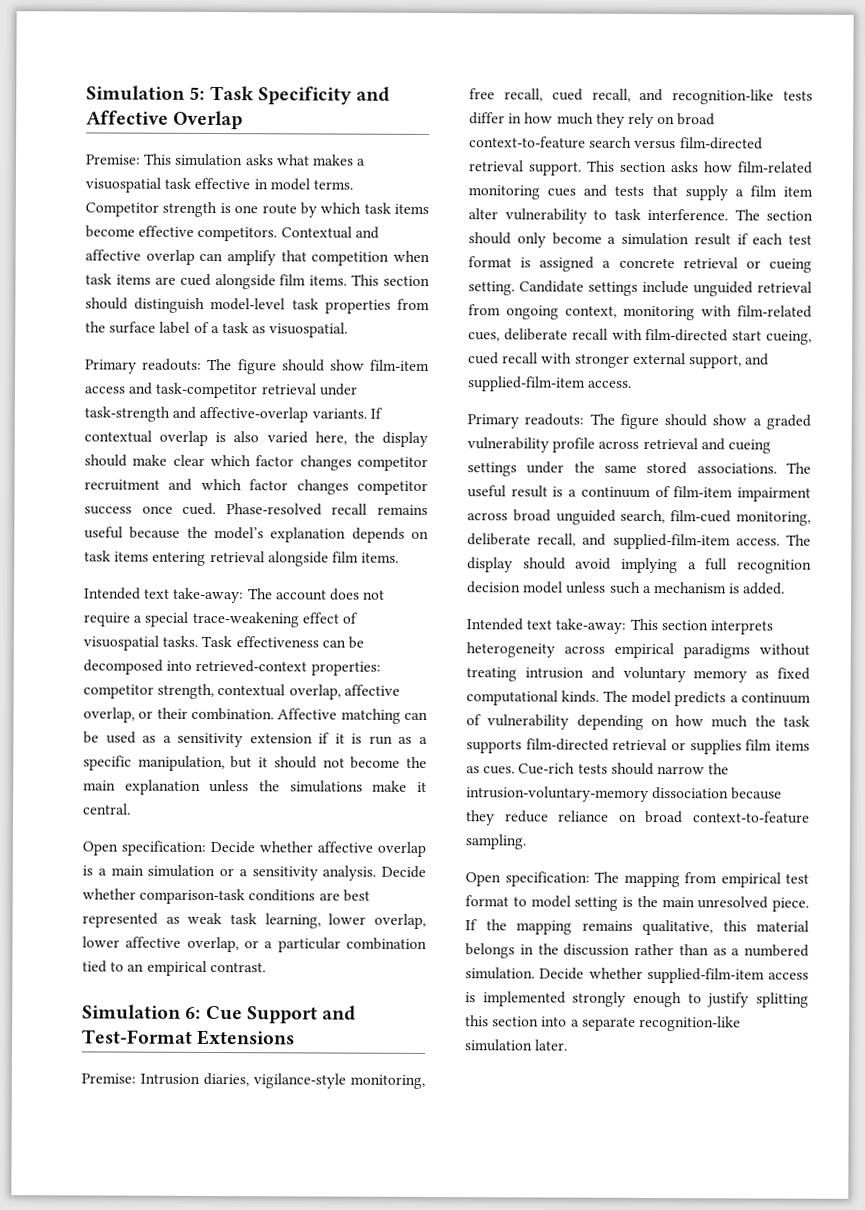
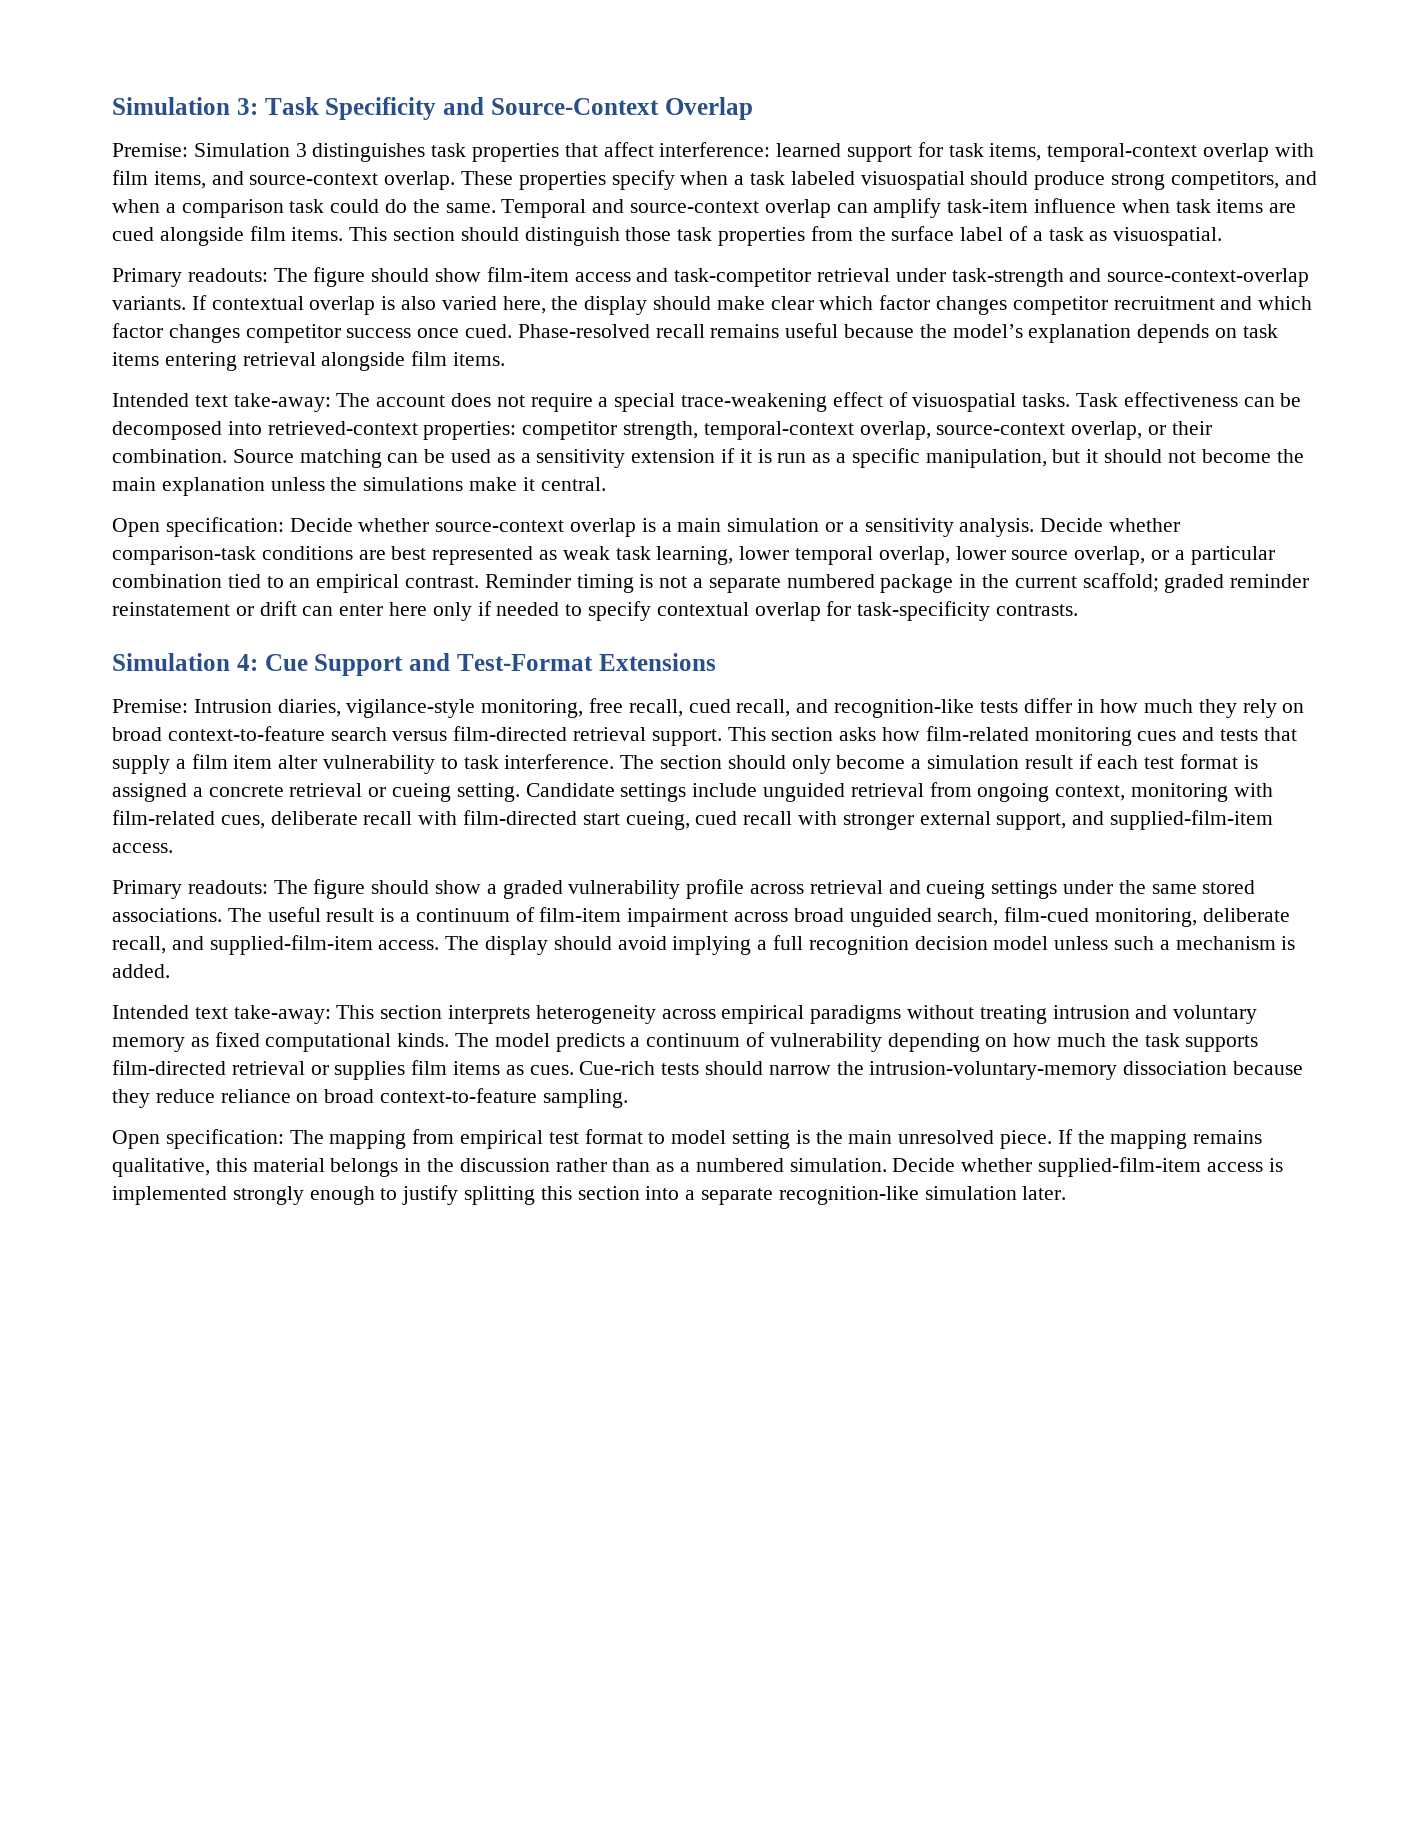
[86,85,206,101] Simulation 5: -> [112,97,258,115] Simulation 3:
[86,110,169,125] Affective -> [490,98,659,115] Source-Context
[143,153,367,167] [85,177,353,193] [85,201,429,218] [85,225,379,242] [85,249,141,261] This simulation asks what makes a visuospatial task effective in model terms. Competitor strength is one route by which task items become effective competitors. Contextual and affective -> [193,142,1314,162] [112,170,1317,190] [112,199,760,218] Simulation 3 distinguishes task properties that affect interference: learned support for task items, temporal-context overlap with film items, and source-context overlap. These properties specify when a task labeled visuospatial should produce strong competitors, and when a comparison task could do the same. Temporal and source-context
[280,250,390,266] that competition -> [947,198,1117,213] task-item influence
[210,297,286,311] model-level -> [625,227,672,241] those
[199,406,309,423] affective-overlap -> [1107,268,1310,287] source-context-overlap
[217,684,400,700] contextual overlap, affective -> [703,421,1066,440] temporal-context overlap, source-context
[277,708,338,720] Affective -> [232,449,294,463] Source
[317,841,373,853] affective -> [435,520,565,532] source-context
(367, 919) none -> [795,546,874,565] temporal
[125,936,182,948] affective -> [1011,550,1069,560] source
[82,1004,202,1020] // Simulation 6: -> [484,573,1310,593] [112,601,1079,621] [112,653,258,671] Reminder timing is not a separate numbered package in the current scaffold; graded reminder reinstatement or drift can enter here only if needed to specify contextual overlap for task-specificity contrasts. // Simulation 4:

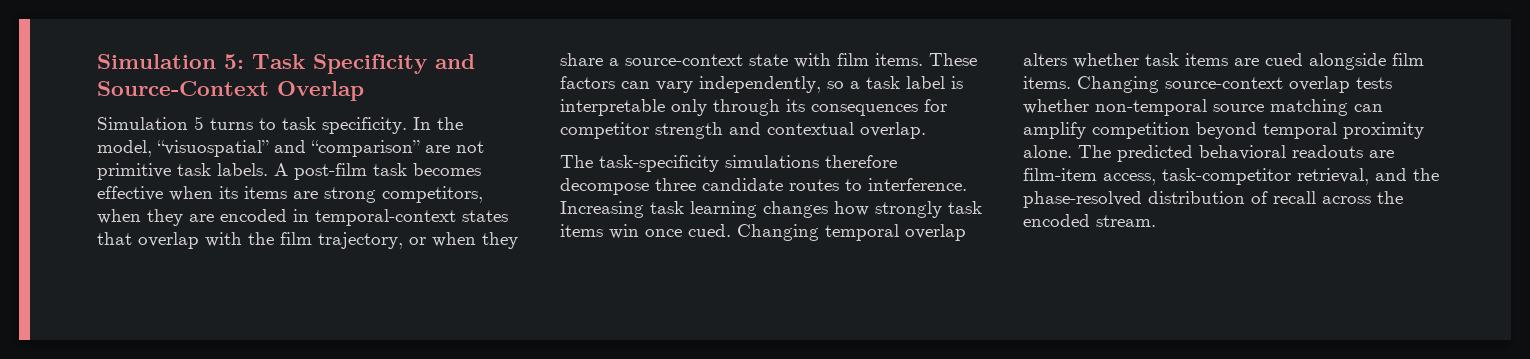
[112,97,258,115] Simulation 3: -> [97,54,244,69] Simulation 5:
[112,142,1314,162] [112,170,1317,190] [112,198,1170,218] Premise: Simulation 3 distinguishes task properties that affect interference: learned support for task items, temporal-context overlap with film items, and source-context overlap. These properties specify when a task labeled visuospatial should produce strong competitors, and when a comparison task could do the same. Temporal and source-context overlap can amplify task-item influence when -> [97,116,463,134] [97,140,484,157] [97,163,481,180] [97,186,483,203] [97,209,508,226] [97,232,518,249] [560,53,977,68] [560,76,963,93] [560,99,947,116] [560,122,926,139] [560,155,897,172] [560,178,967,195] [560,201,982,218] [560,224,966,241] [1023,53,1139,68] Simulation 5 turns to task specificity. In the model, “visuospatial” and “comparison” are not primitive task labels. A post-film task becomes effective when its items are strong competitors, when they are encoded in temporal-context states that overlap with the film trajectory, or when they share a source-context state with film items. These factors can vary independently, so a task label is interpretable only through its consequences for competitor strength and contextual overlap. // The task-specificity simulations therefore decompose three candidate routes to interference. Increasing task learning changes how strongly task items win once cued. Changing temporal overlap alters whether
[349,226,1223,246] [112,267,1310,287] [112,295,1313,315] [112,323,1278,343] [112,351,506,371] [112,392,1302,412] [112,421,1212,440] [112,448,1304,468] [112,477,606,496] [112,517,1181,537] [112,546,1275,565] [112,573,1310,593] [112,601,1079,621] [112,653,716,676] [112,698,1305,718] [112,726,1297,746] [112,754,1258,774] [112,782,1273,802] [112,810,1274,830] [112,843,173,853] [112,879,1256,899] [112,907,1290,927] [112,935,1296,955] [112,964,170,978] [112,1005,1258,1024] [112,1032,1259,1052] [112,1060,1304,1080] [112,1088,628,1108] [112,1129,1263,1149] [112,1157,1283,1177] [112,1185,1067,1205] This section should distinguish those task properties from the surface label of a task as visuospatial. // Primary readouts: The figure should show film-item access and task-competitor retrieval under task-strength and source-context-overlap variants. If contextual overlap is also varied here, the display should make clear which factor changes competitor recruitment and which factor changes competitor success once cued. Phase-resolved recall remains useful because the model’s explanation depends on task items entering retrieval alongside film items. // Intended text take-away: The account does not require a special trace-weakening effect of visuospatial tasks. Task effectiveness can be decomposed into retrieved-context properties: competitor strength, temporal-context overlap, source-context overlap, or their combination. Source matching can be used as a sensitivity extension if it is run as a specific manipulation, but it should not become the main explanation unless the simulations make it central. // Open specification: Decide whether source-context overlap is a main simulation or a sensitivity analysis. Decide whether comparison-task conditions are best represented as weak task learning, lower temporal overlap, lower source overlap, or a particular combination tied to an empirical contrast. Reminder timing is not a separate numbered package in the current scaffold; graded reminder reinstatement or drift can enter here only if needed to specify contextual overlap for task-specificity contrasts. // Simulation 4: Cue Support and Test-Format Extensions // Premise: Intrusion diaries, vigilance-style monitoring, free recall, cued recall, and recognition-like tests differ in how much they rely on broad context-to-feature search versus film-directed retrieval support. This section asks how film-related monitoring cues and tests that supply a film item alter vulnerability to task interference. The section should only become a simulation result if each test format is assigned a concrete retrieval or cueing setting. Candidate settings include unguided retrieval from ongoing context, monitoring with film-related cues, deliberate recall with film-directed start cueing, cued recall with stronger external support, and supplied-film-item access. // Primary readouts: The figure should show a graded vulnerability profile across retrieval and cueing settings under the same stored associations. The useful result is a continuum of film-item impairment across broad unguided search, film-cued monitoring, deliberate recall, and supplied-film-item access. The display should avoid implying a full recognition decision model unless such a mechanism is added. // Intended text take-away: This section interprets heterogeneity across empirical paradigms without treating intrusion and voluntary memory as fixed computational kinds. The model predicts a continuum of vulnerability depending on how much the task supports film-directed retrieval or supplies film items as cues. Cue-rich tests should narrow the intrusion-voluntary-memory dissociation because they reduce reliance on broad context-to-feature sampling. // Open specification: The mapping from empirical test format to model setting is the main unresolved piece. If the mapping remains qualitative, this material belongs in the discussion rather than as a numbered simulation. Decide whether supplied-film-item access is implemented strongly enough to justify splitting this section into a separate recognition-like simulation later. -> [1077,76,1392,93] [1023,99,1383,116] [1023,122,1424,139] [1023,145,1394,162] [1023,168,1439,185] [1023,191,1403,208] [1023,214,1156,227] Changing source-context overlap tests whether non-temporal source matching can amplify competition beyond temporal proximity alone. The predicted behavioral readouts are film-item access, task-competitor retrieval, and the phase-resolved distribution of recall across the encoded stream.

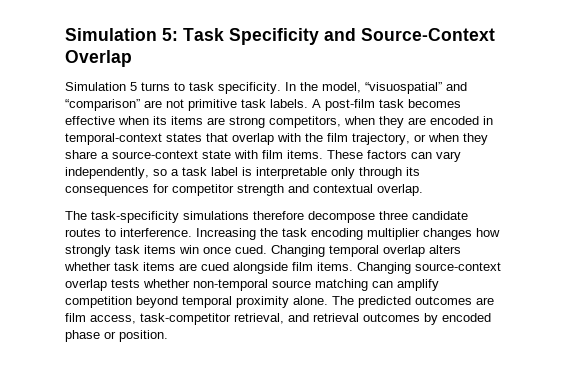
[650,201,757,218] task learning -> [260,228,420,240] the task encoding multiplier
[1199,145,1394,160] [1023,168,1439,185] [1023,191,1403,208] [1023,214,1156,227] behavioral readouts are film-item access, task-competitor retrieval, and the phase-resolved distribution of recall across the encoded stream. -> [415,296,494,305] [65,313,491,325] [65,330,168,342] outcomes are film access, task-competitor retrieval, and retrieval outcomes by encoded phase or position.

